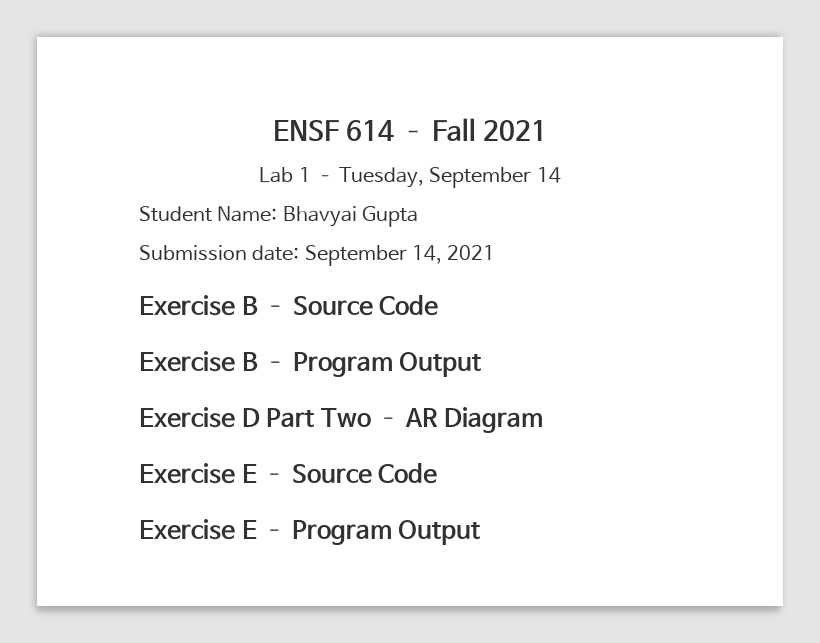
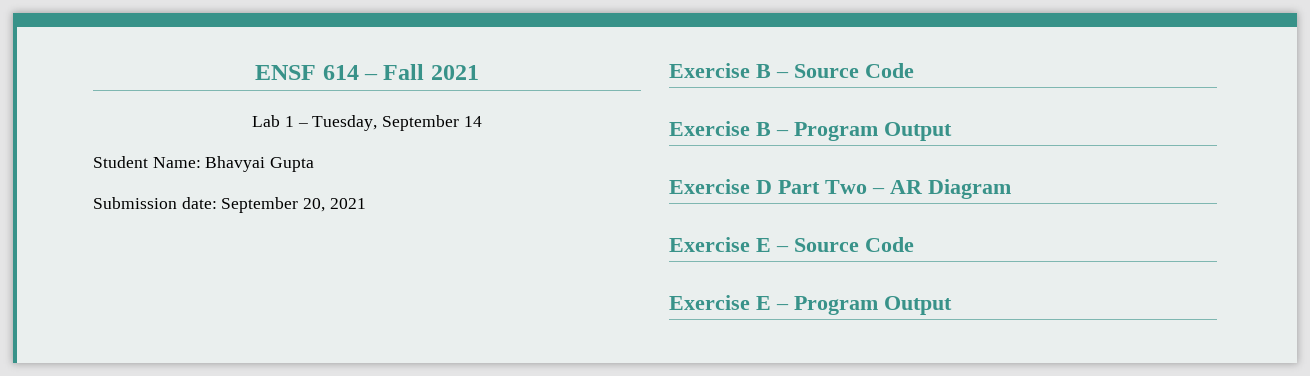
[411,245,442,264] 14, -> [303,198,326,212] 20,

